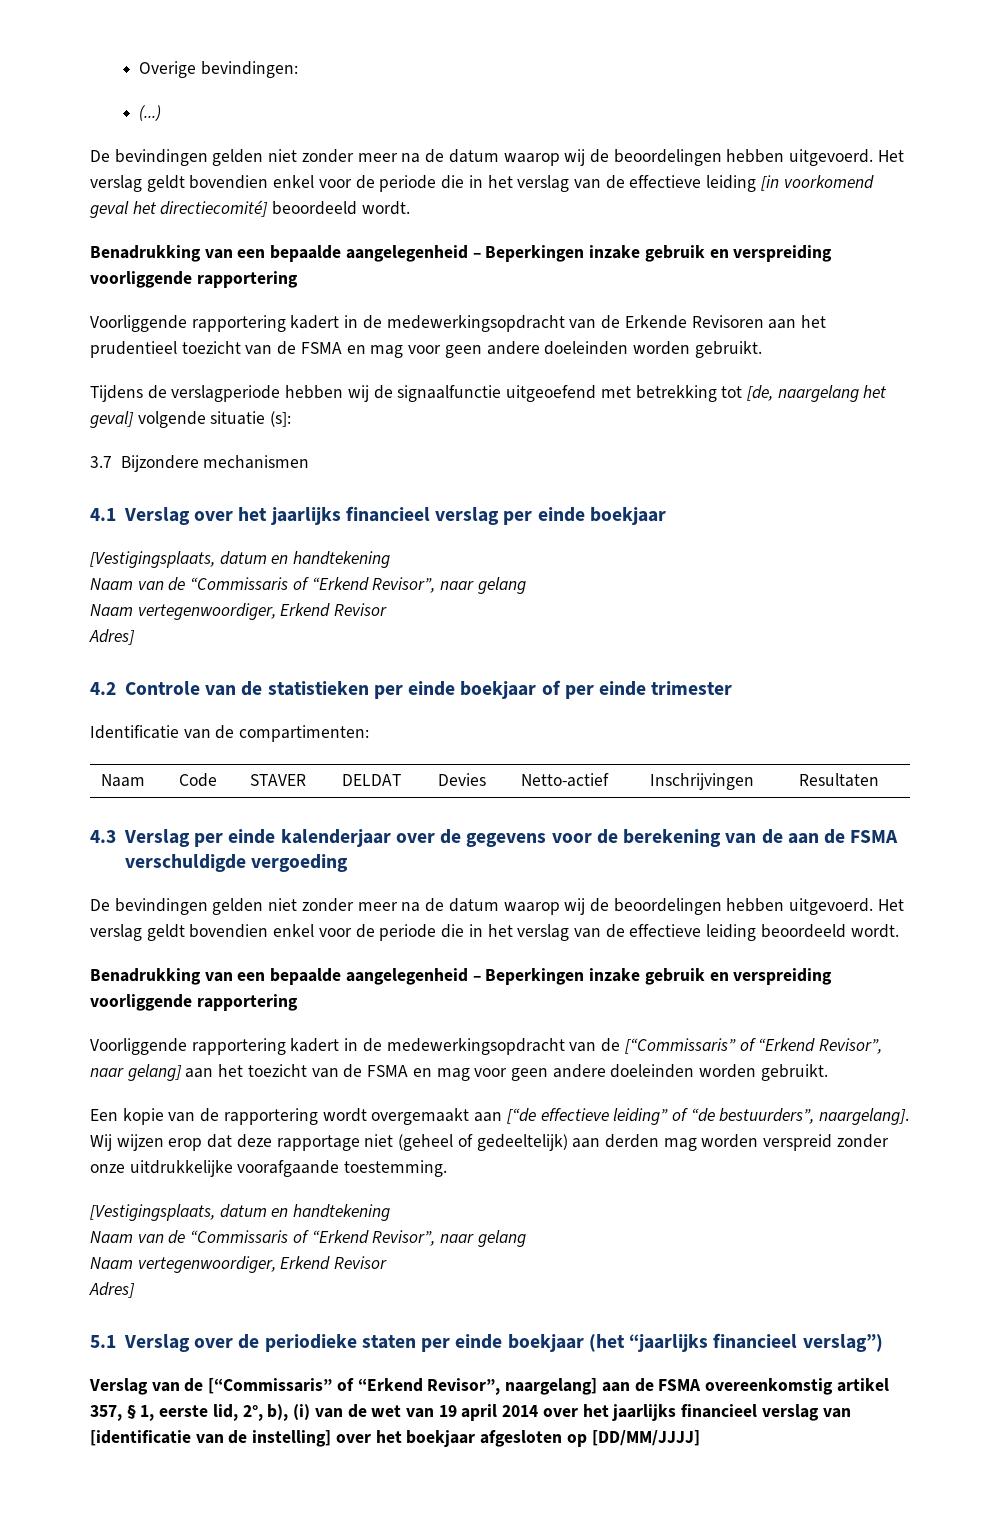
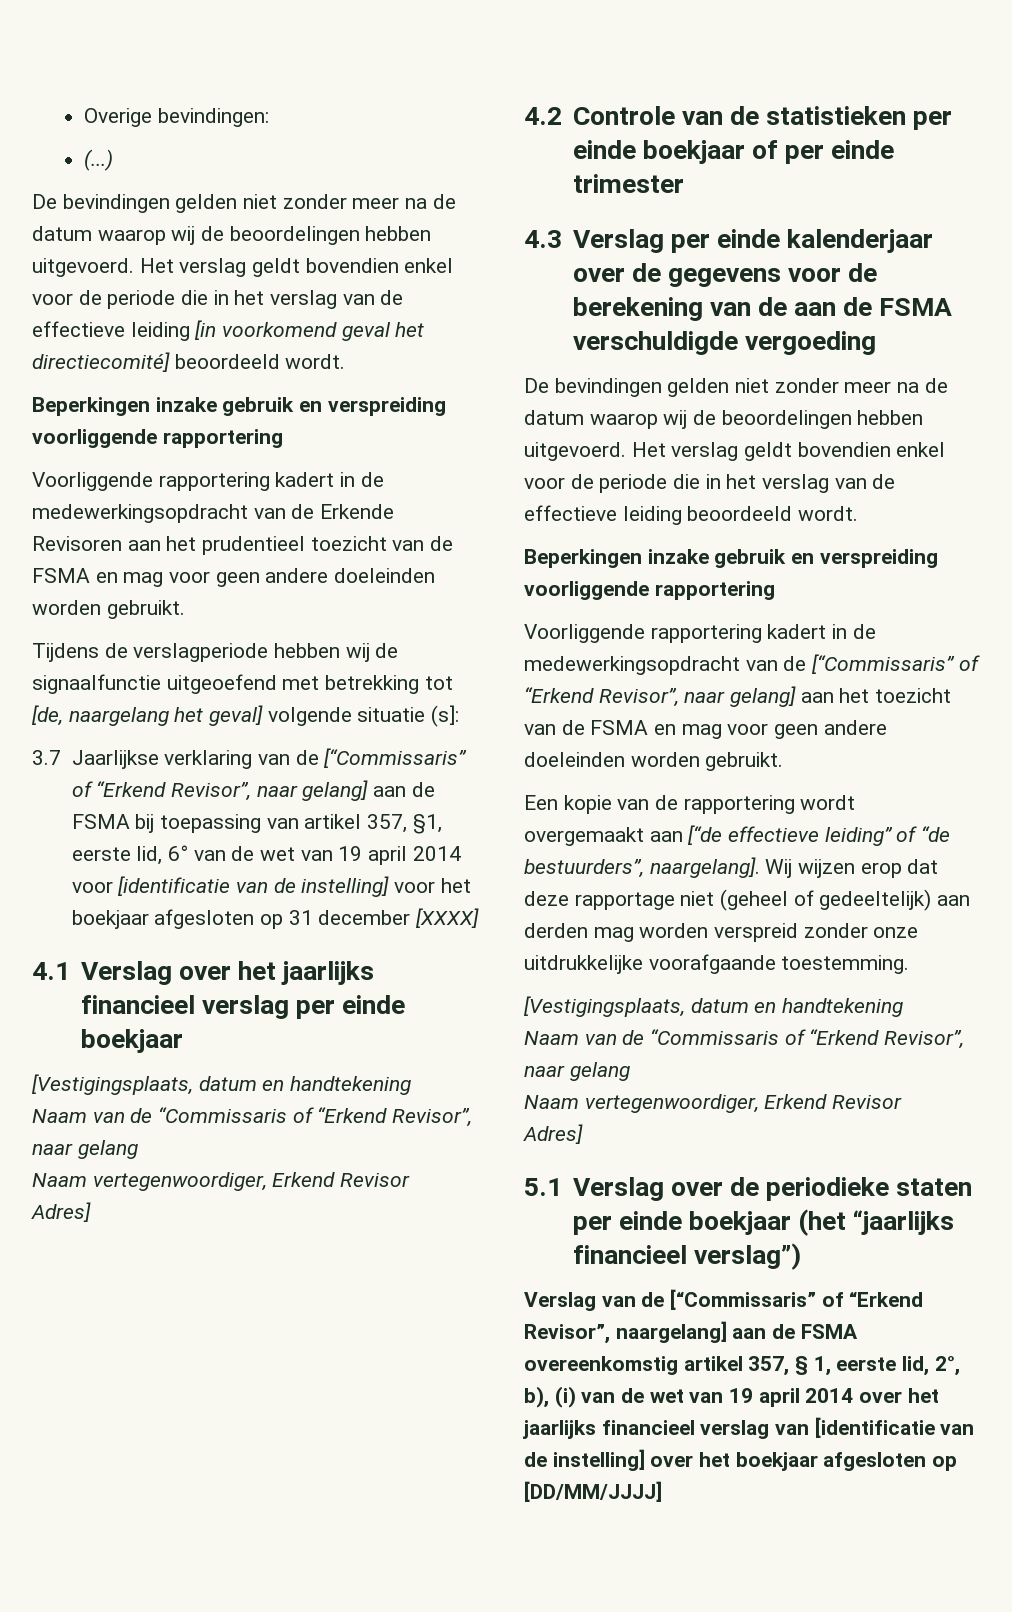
[90,245,481,262] Benadrukking van een bepaalde aangelegenheid – -> (346, 361) none
[120,455,310,472] Bijzondere mechanismen -> [71,748,468,769] [71,780,435,801] [71,814,442,834] [71,845,461,865] [71,876,471,897] [71,908,479,929] Jaarlijkse verklaring van de [“Commissaris” of “Erkend Revisor”, naar gelang] aan de FSMA bij toepassing van artikel 357, §1, eerste lid, 6° van de wet van 19 april 2014 voor [identificatie van de instelling] voor het boekjaar afgesloten op 31 december [XXXX]
[90,725,370,742] [100,774,145,787] [178,773,217,787] [249,774,306,786] [341,774,401,786] [437,773,486,786] [520,773,609,787] [649,773,754,790] [798,773,879,787] // Identificatie van de compartimenten: // Naam | Code | STAVER | DELDAT | Devies | Netto-actief | Inschrijvingen | Resultaten -> (684, 183) none
[90,968,481,985] Benadrukking van een bepaalde aangelegenheid – -> (859, 513) none

